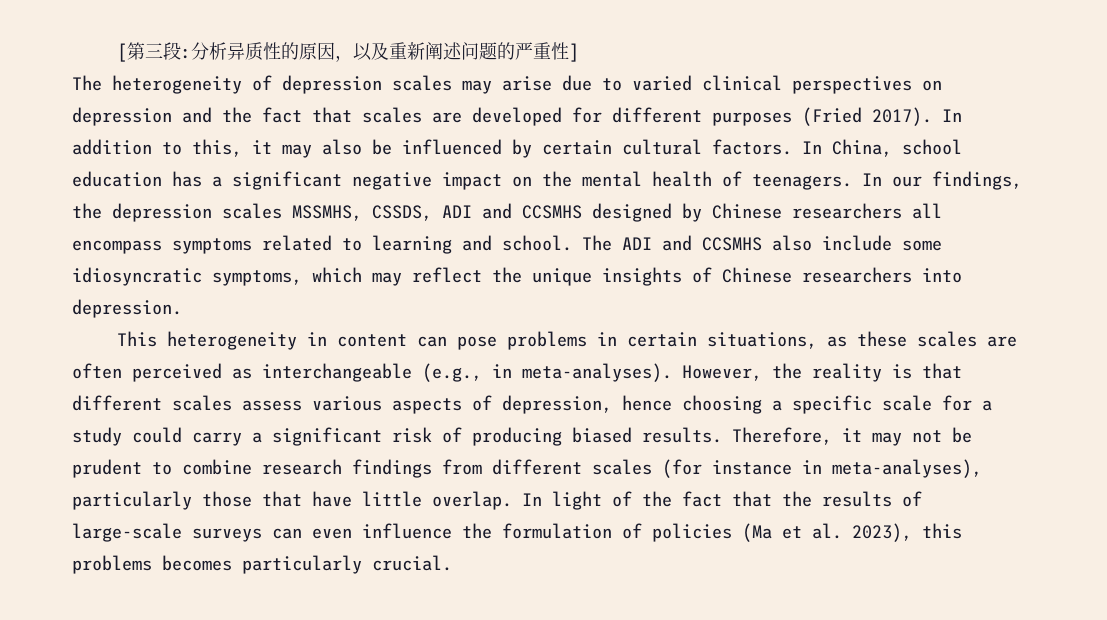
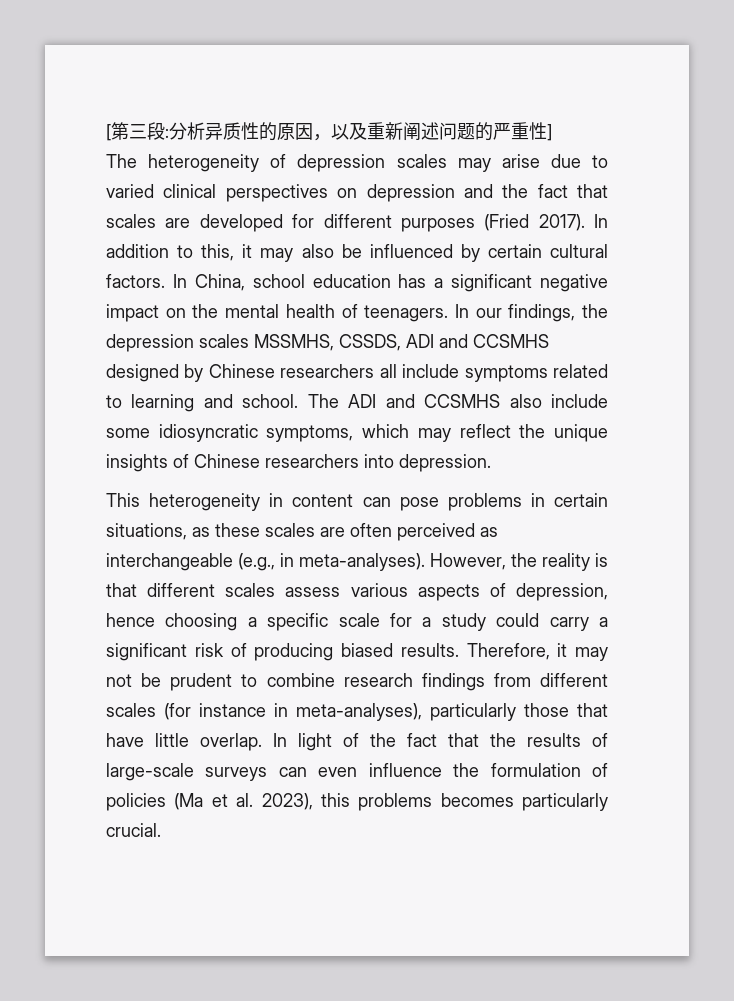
[72,240,162,254] encompass -> [402,364,460,378] include

